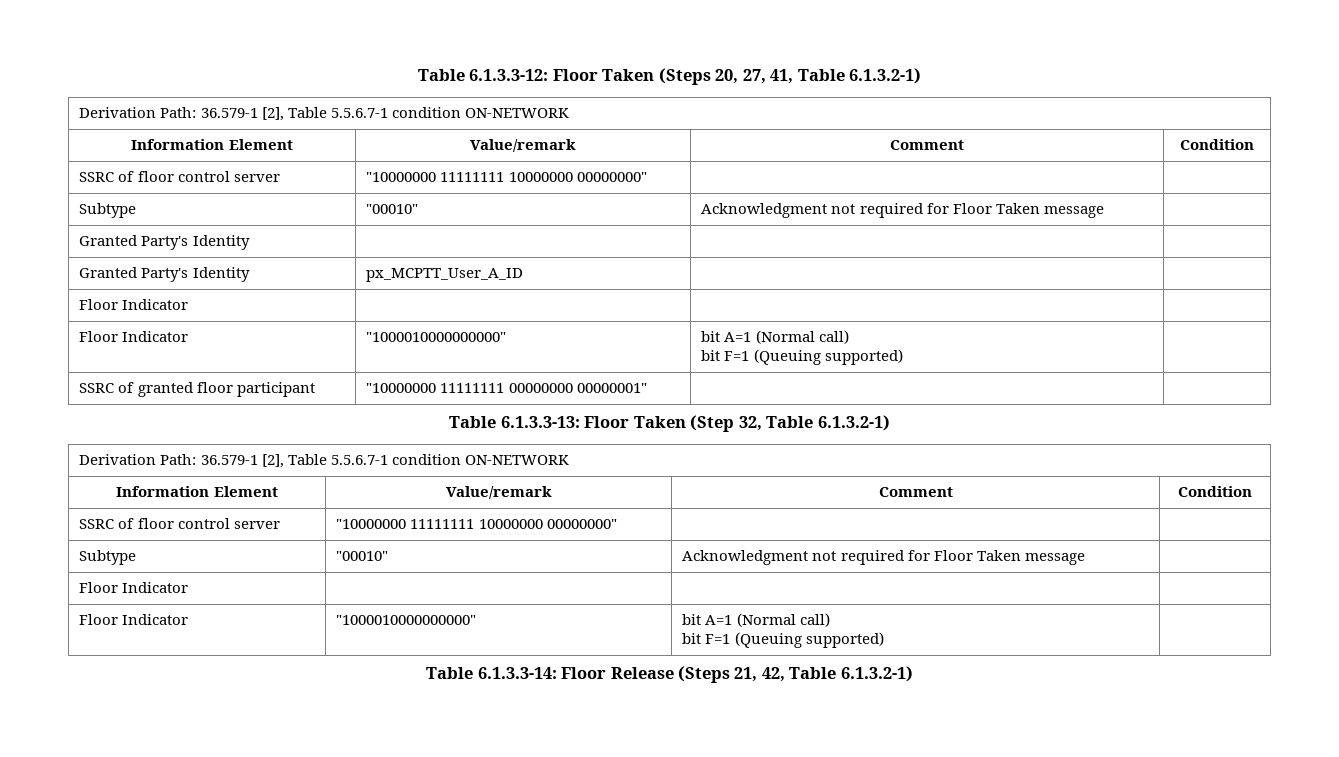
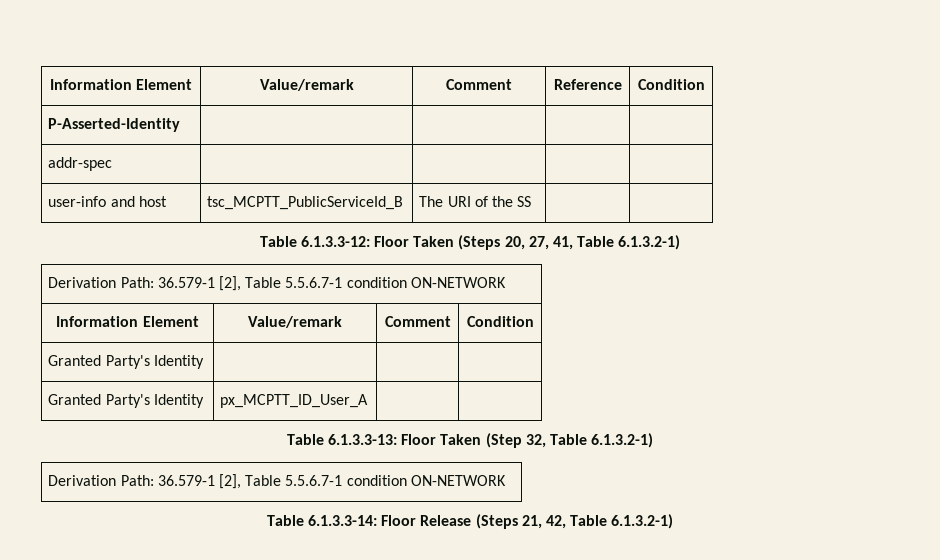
(417, 75) none -> [49,79,193,90] [259,79,354,91] [446,79,512,90] [553,79,622,90] [637,79,705,90] [48,118,181,132] [48,157,113,171] [48,196,167,207] [207,196,404,210] [419,196,532,207] Information Element | Value/remark | Comment | Reference | Condition // P-Asserted-Identity | | | | // addr-spec | | | | // user-info and host | tsc_MCPTT_PublicServiceId_B | The URI of the SS | | //
[79,171,280,182] [366,172,647,182] [79,203,137,218] [366,204,419,214] [701,203,1104,218] // SSRC of floor control server | "10000000 11111111 10000000 00000000" | | // Subtype | "00010" | Acknowledgment not required for Floor Taken message | -> (534, 321) none
[366,268,524,282] [79,299,189,310] [79,331,189,342] [366,332,507,342] [701,330,849,344] [701,349,903,365] [79,382,315,397] [366,383,647,393] px_MCPTT_User_A_ID | | // Floor Indicator | | | // Floor Indicator | "1000010000000000" | bit A=1 (Normal call) // bit F=1 (Queuing supported) | // SSRC of granted floor participant | "10000000 11111111 00000000 00000001" -> [220,394,369,408] px_MCPTT_ID_User_A
[116,486,278,497] [445,486,552,499] [878,487,953,497] [1178,486,1252,497] [79,518,280,529] [336,519,617,529] [79,550,137,565] [336,551,389,561] [682,550,1085,565] [79,582,189,593] [79,614,189,625] [336,615,477,625] [682,613,830,627] [682,632,884,648] // Information Element | Value/remark | Comment | Condition // SSRC of floor control server | "10000000 11111111 10000000 00000000" | | // Subtype | "00010" | Acknowledgment not required for Floor Taken message | // Floor Indicator | | | // Floor Indicator | "1000010000000000" | bit A=1 (Normal call) // bit F=1 (Queuing supported) | -> (506, 480) none

